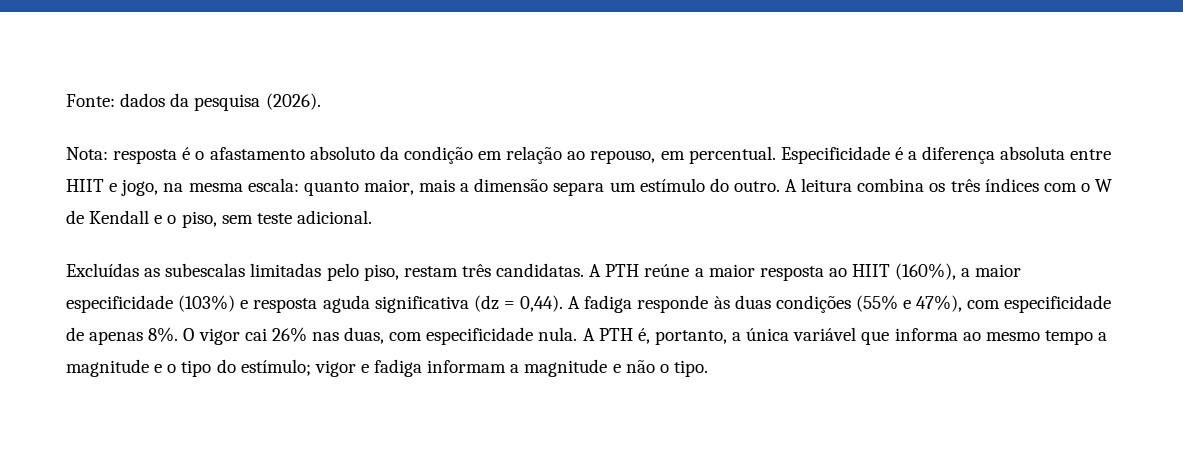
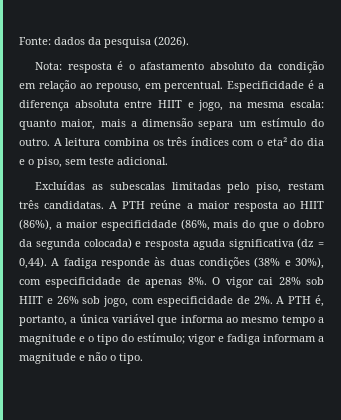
[1095,179,1113,192] [66,210,150,224] W de Kendall -> [266,137,324,146] eta² do dia
[895,263,957,280] (160%), -> [19,219,52,231] (86%),
[178,295,236,312] (103%) -> [180,219,324,231] [19,238,132,250] (86%, mais do que o dobro da segunda colocada)
[855,295,963,312] (55% e 47%), -> [254,257,324,269] (38% e 30%),
[271,327,578,345] 26% nas duas, com especificidade nula. -> [278,277,325,285] [19,296,273,307] 28% sob HIIT e 26% sob jogo, com especificidade de 2%.

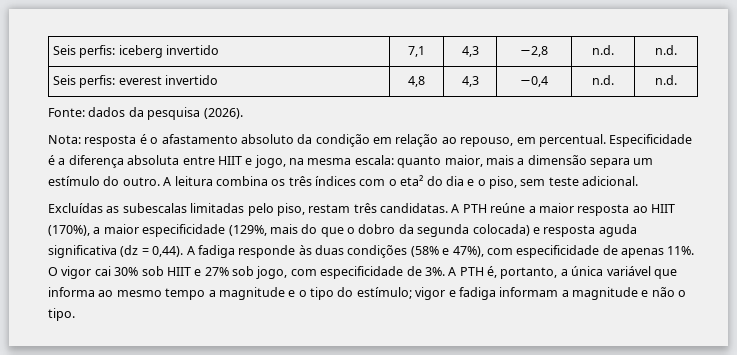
(19, 41) none -> [53,45,220,58] [408,46,425,57] [461,46,479,57] [520,46,548,57] [592,45,614,55] [655,45,677,55] [53,75,219,88] [408,76,425,87] [461,76,479,87] [520,76,548,87] [592,75,614,85] [655,75,677,85] Seis perfis: iceberg invertido | 7,1 | 4,3 | −2,8 | n.d. | n.d. // Seis perfis: everest invertido | 4,8 | 4,3 | −0,4 | n.d. | n.d. //
[19,219,52,231] (86%), -> [48,225,90,236] (170%),
[180,219,210,231] (86%, -> [228,225,267,236] (129%,
[254,257,324,269] (38% e 30%), -> [410,246,484,257] (58% e 47%),
[187,277,207,285] 8%. -> [667,246,695,255] 11%.
[278,277,301,285] 28% -> [114,267,139,276] 30%
[56,296,79,304] 26% -> [204,267,229,276] 27%
[253,296,273,304] 2%. -> [424,267,445,276] 3%.

